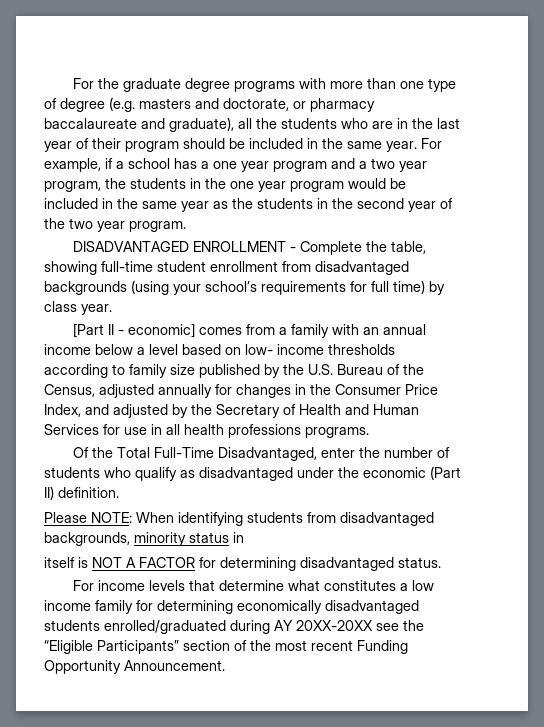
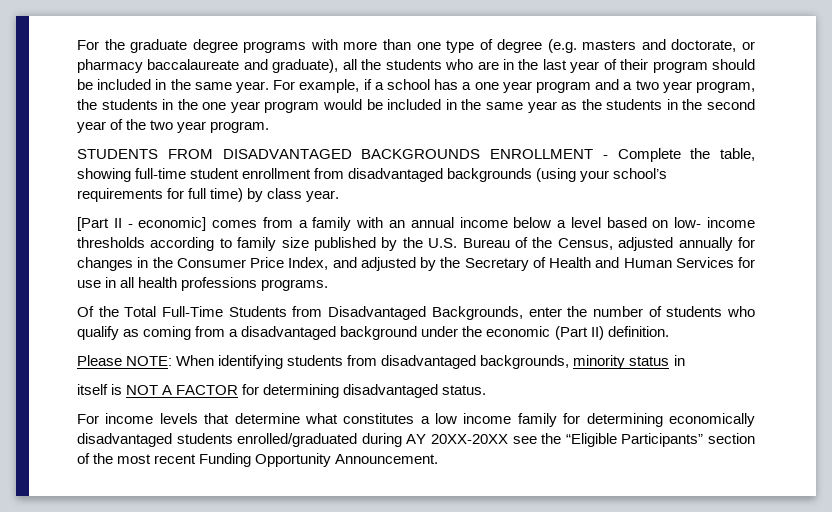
[73,241,190,252] DISADVANTAGED -> [77,149,481,159] STUDENTS FROM DISADVANTAGED BACKGROUNDS
[218,447,318,461] Disadvantaged, -> [228,306,523,320] Students from Disadvantaged Backgrounds,
[199,467,293,481] disadvantaged -> [143,326,418,340] coming from a disadvantaged background

